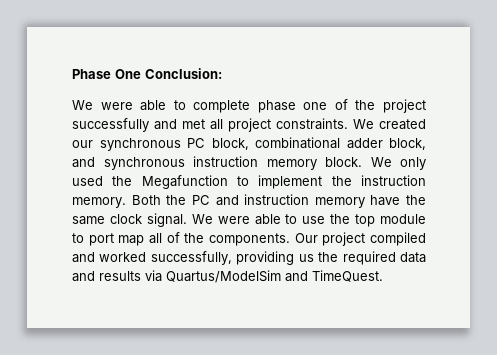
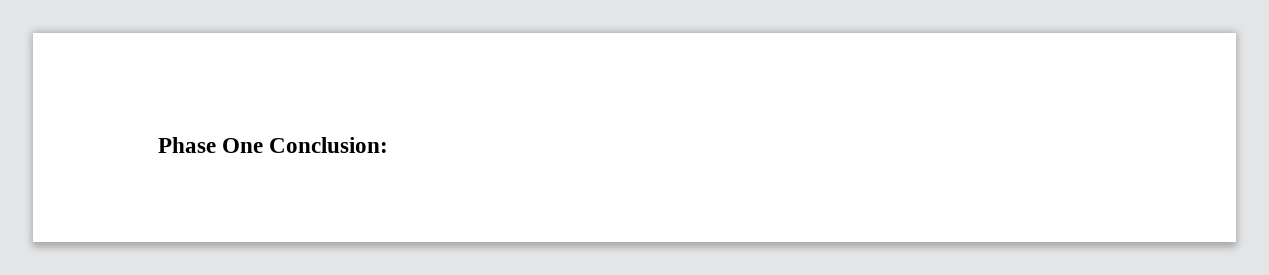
[72,99,426,113] [72,118,426,132] [72,137,426,151] [72,156,426,170] [72,175,426,189] [72,194,426,208] [72,213,426,227] [72,232,427,246] [72,251,426,265] [72,270,383,283] // We were able to complete phase one of the project successfully and met all project constraints. We created our synchronous PC block, combinational adder block, and synchronous instruction memory block. We only used the Megafunction to implement the instruction memory. Both the PC and instruction memory have the same clock signal. We were able to use the top module to port map all of the components. Our project compiled and worked successfully, providing us the required data and results via Quartus/ModelSim and TimeQuest. -> (389, 145) none

